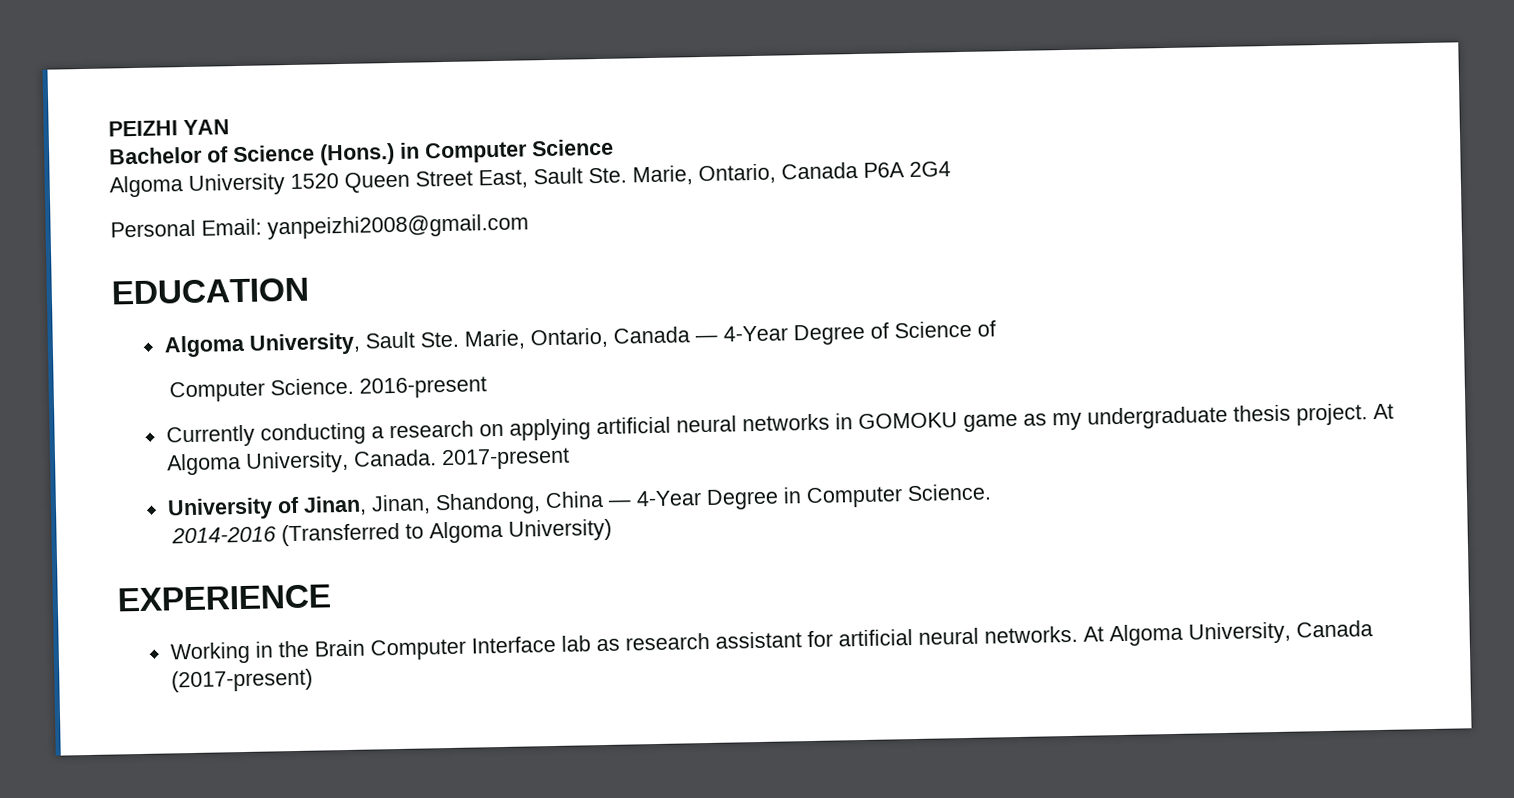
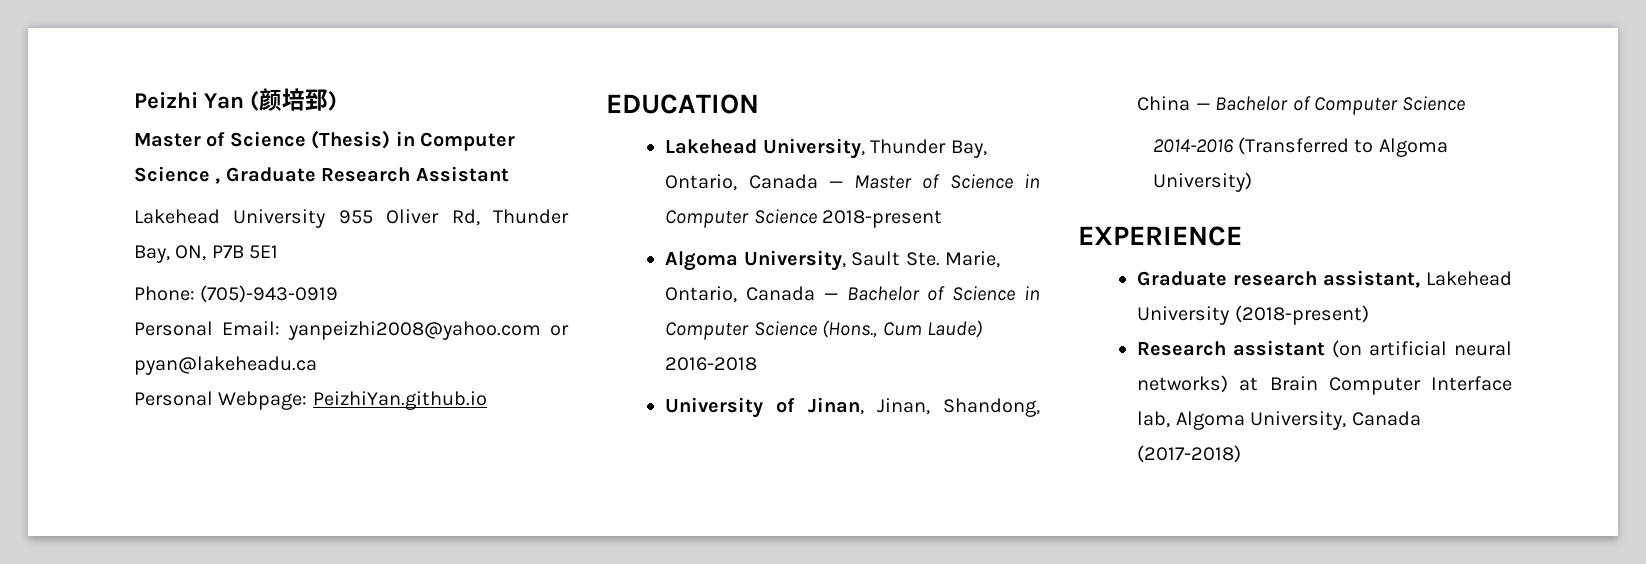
[108,119,230,137] [109,138,614,166] [109,161,951,198] [110,213,529,240] [111,277,310,305] PEIZHI YAN // Bachelor of Science (Hons.) in Computer Science // Algoma University 1520 Queen Street East, Sault Ste. Marie, Ontario, Canada P6A 2G4 // Personal Email: yanpeizhi2008@gmail.com // EDUCATION -> [134,88,338,111] [134,130,515,151] [134,166,509,184] [134,209,569,228] [134,245,279,263] [134,285,339,303] [134,321,569,340] [134,356,317,375] [134,391,487,410] [606,94,759,114] [665,138,987,159] [665,174,1040,191] [665,209,943,228] Peizhi Yan (颜培郅) // Master of Science (Thesis) in Computer Science , Graduate Research Assistant // Lakehead University 955 Oliver Rd, Thunder Bay, ON, P7B 5E1 // Phone: (705)-943-0919 // Personal Email: yanpeizhi2008@yahoo.com or pyan@lakeheadu.ca // Personal Webpage: PeizhiYan.github.io // EDUCATION // Lakehead University, Thunder Bay, Ontario, Canada — Master of Science in Computer Science 2018-present
[722,320,996,346] [168,376,487,403] [165,403,1394,448] [165,447,570,476] 4-Year Degree of Science of // Computer Science. 2016-present // Currently conducting a research on applying artificial neural networks in GOMOKU game as my undergraduate thesis project. At Algoma University, Canada. 2017-present -> [846,286,1040,301] [665,320,982,340] [665,357,758,371] Bachelor of Science in Computer Science (Hons., Cum Laude) 2016-2018
[635,483,991,511] 4-Year Degree in Computer Science. -> [1215,96,1466,115] Bachelor of Computer Science
[169,625,1104,665] Working in the Brain Computer Interface lab as research assistant for artificial neural networks. At -> [1137,270,1512,288] [1137,305,1369,325] [1137,340,1512,358] [1137,375,1512,395] [1137,411,1171,428] Graduate research assistant, Lakehead University (2018-present) // Research assistant (on artificial neural networks) at Brain Computer Interface lab,
[170,668,313,693] (2017-present) -> [1137,445,1242,463] (2017-2018)

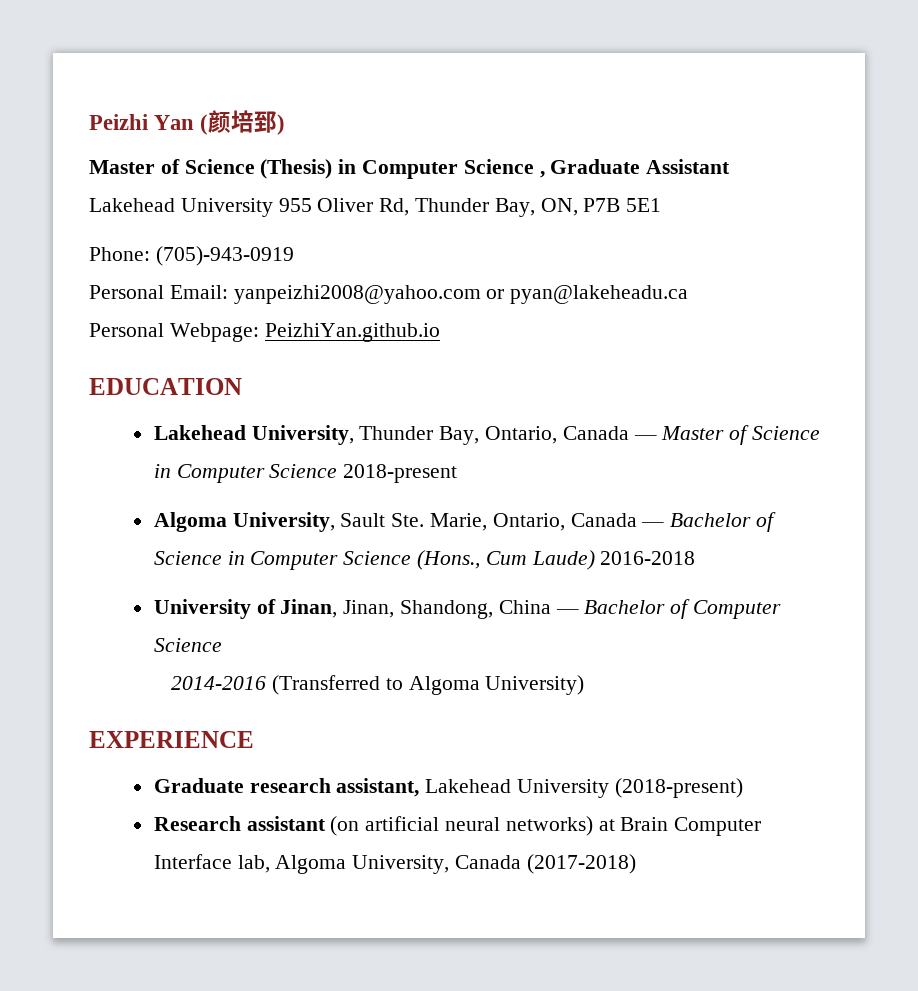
[321,167,411,182] Research -> (641, 166) none

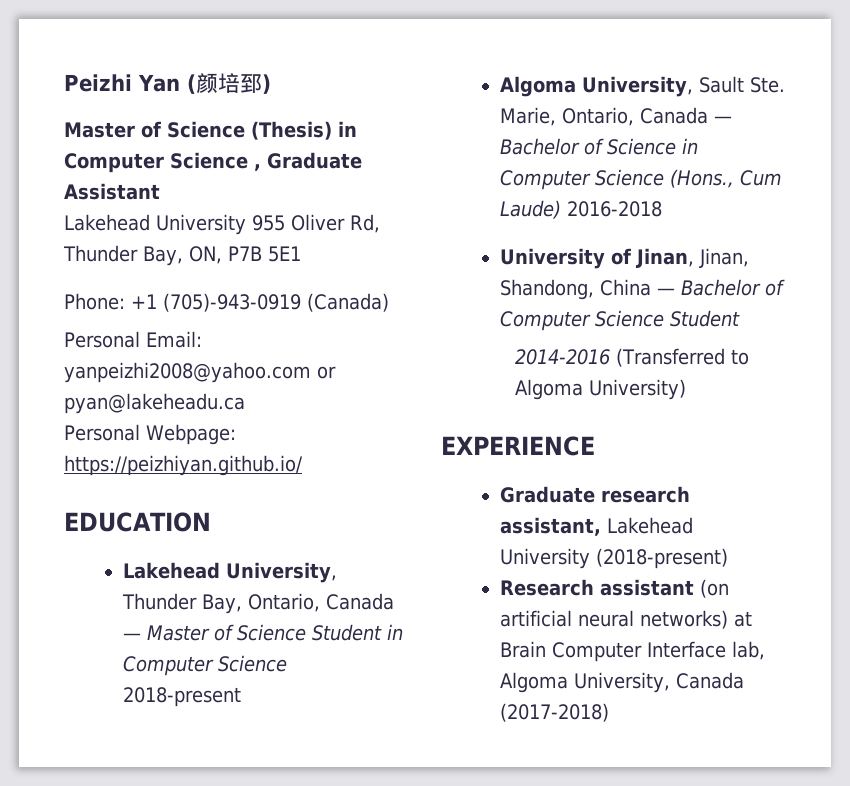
(150, 254) none -> [131,294,157,309] +1
(294, 256) none -> [307,293,389,312] (Canada)
[264,323,440,342] PeizhiYan.github.io -> [64,455,303,476] https://peizhiyan.github.io/
(820, 433) none -> [311,624,382,641] Student
(222, 645) none -> [669,310,740,327] Student

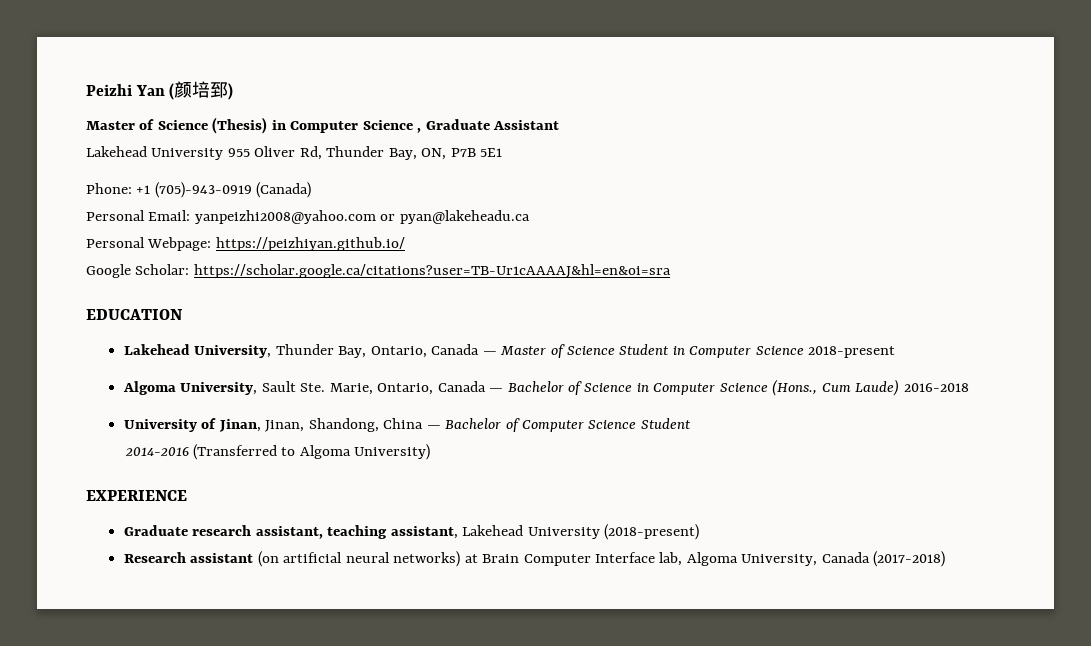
(303, 465) none -> [86,264,671,278] // Google Scholar: https://scholar.google.ca/citations?user=TB-Ur1cAAAAJ&hl=en&oi=sra
(601, 526) none -> [327,525,458,539] teaching assistant,

